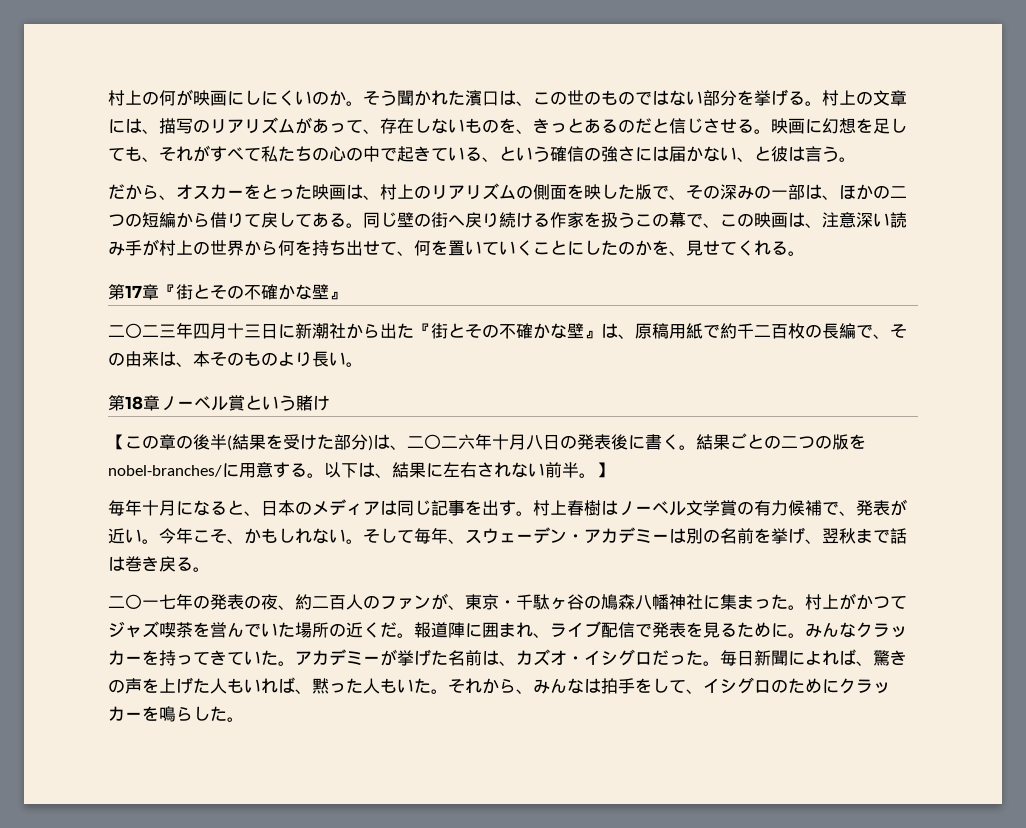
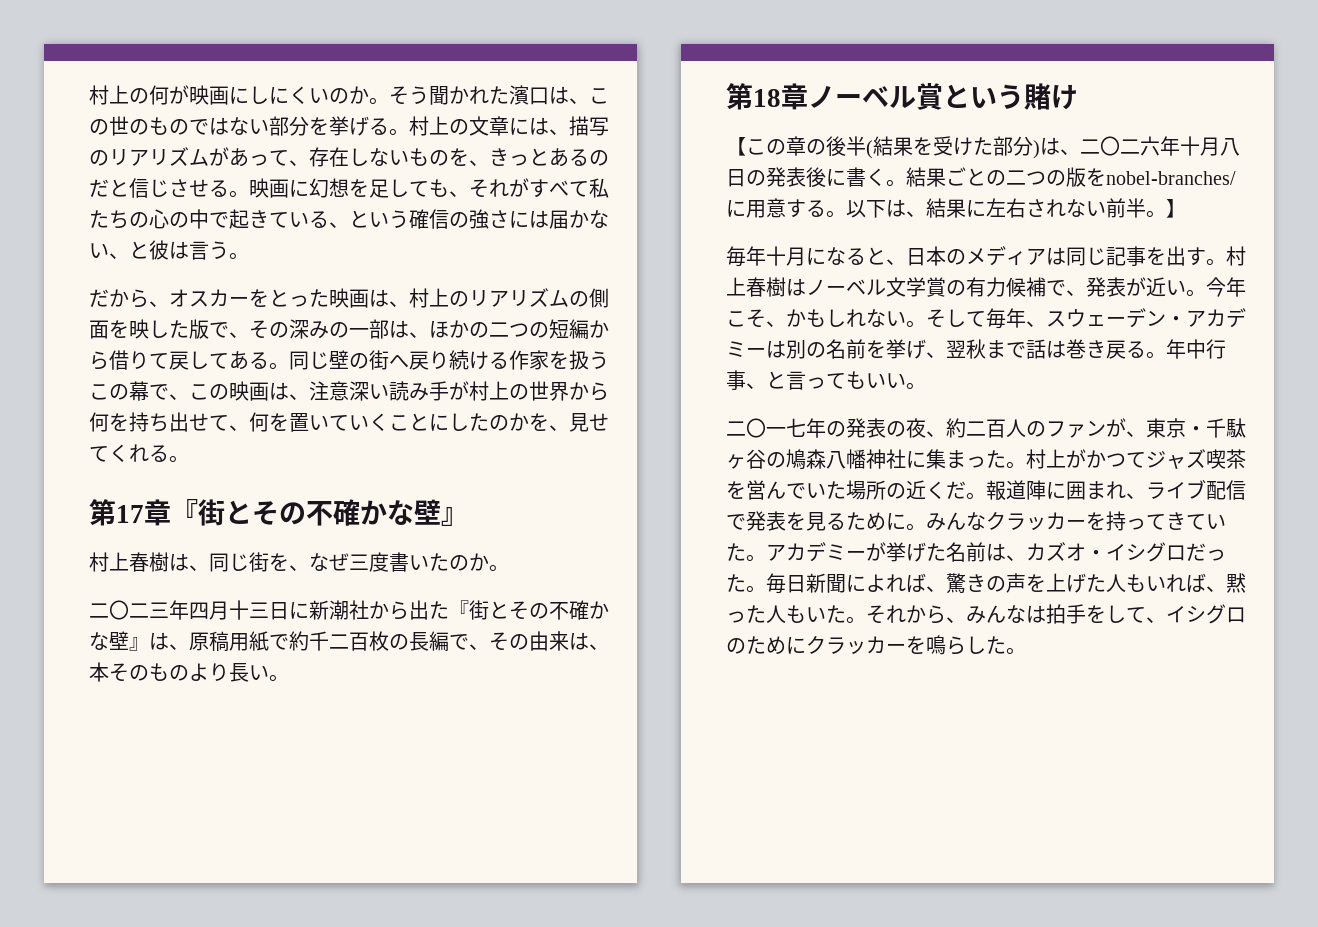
(346, 295) none -> [89,552,509,572] // 村上春樹は、同じ街を、なぜ三度書いたのか。
(210, 569) none -> [1166,339,1226,359] [726,370,926,390] 年中行事、と言ってもいい。

